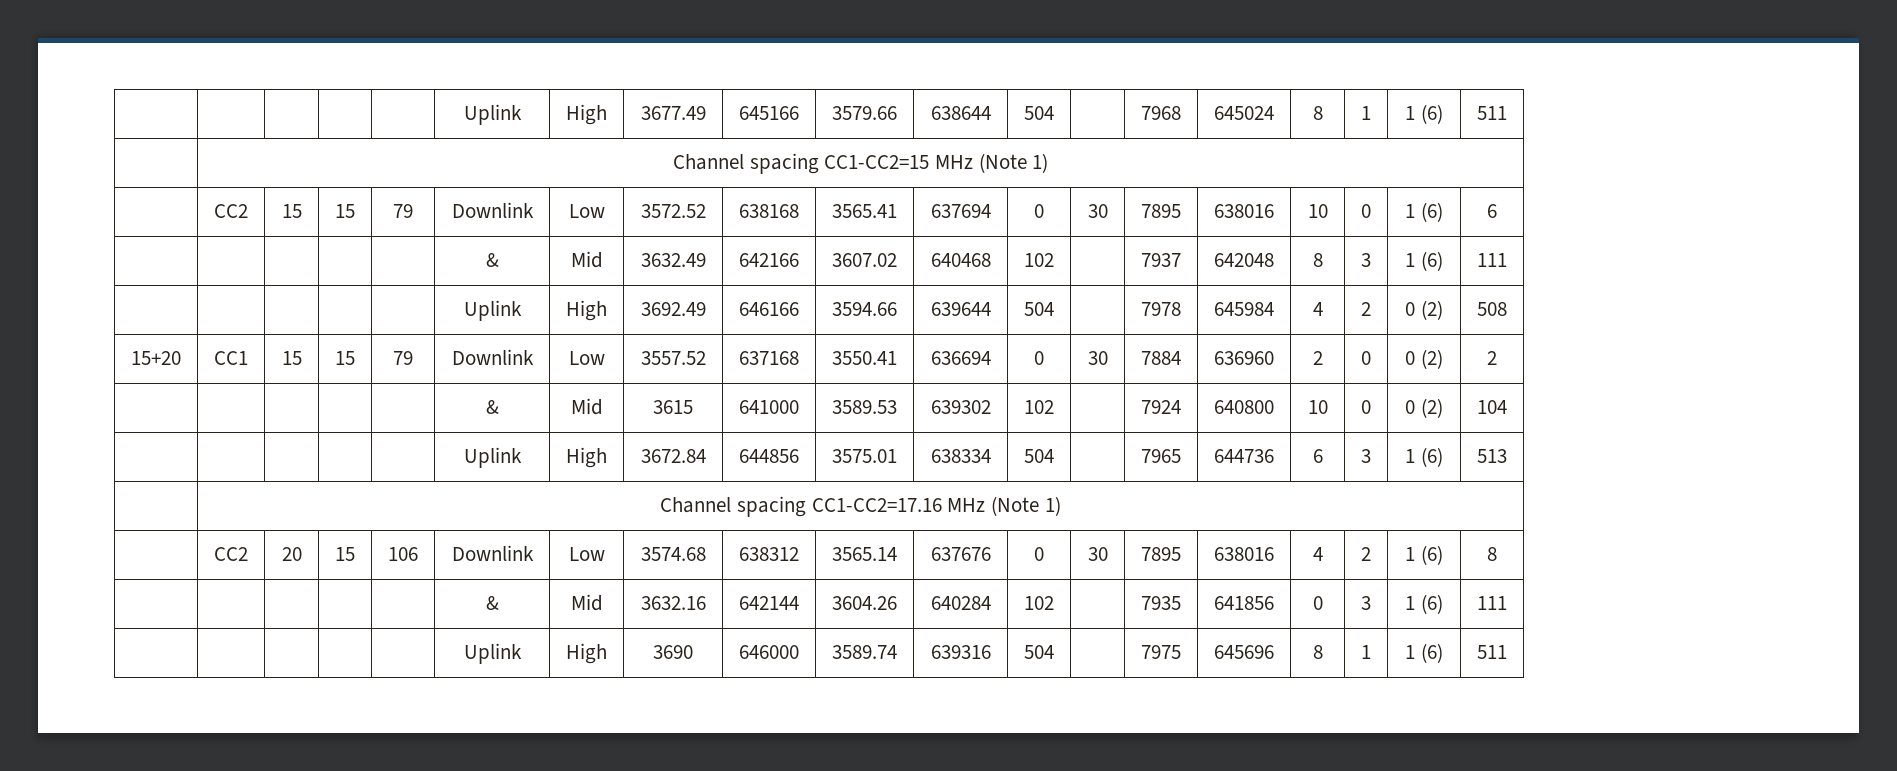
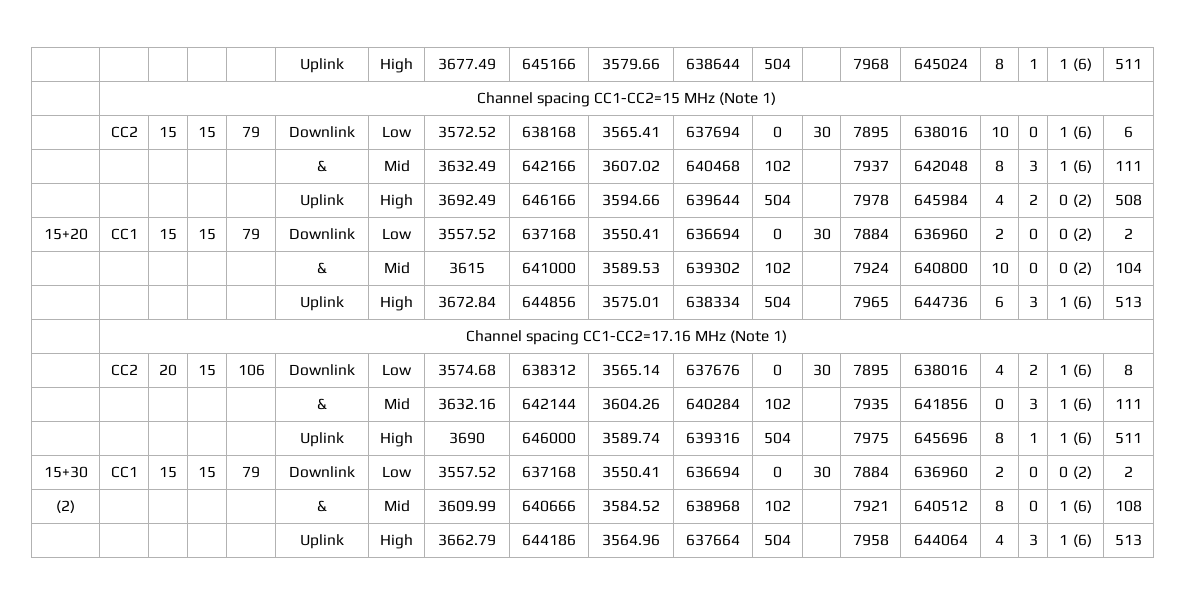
(1507, 652) none -> [43,466,88,478] [110,466,138,478] [159,466,177,478] [198,466,216,478] [242,466,260,478] [289,466,355,478] [382,466,412,478] [438,466,496,478] [522,466,576,478] [602,466,660,478] [686,466,740,478] [773,466,782,478] [812,466,831,478] [852,466,889,478] [913,466,968,478] [995,466,1004,477] [1028,466,1038,478] [1059,466,1092,479] [1124,466,1133,477] [56,500,75,513] [317,500,327,512] [383,500,410,512] [438,500,496,512] [522,500,576,512] [602,500,660,512] [686,500,740,512] [764,500,791,512] [852,500,889,512] [913,500,968,512] [995,500,1004,512] [1028,500,1038,512] [1059,500,1092,513] [1115,500,1142,512] [300,534,344,549] [380,534,413,549] [438,534,496,546] [522,534,576,546] [602,534,660,546] [686,534,740,546] [764,534,791,546] [852,534,889,546] [913,534,968,546] [995,534,1004,545] [1028,534,1038,546] [1059,534,1092,547] [1115,534,1142,546] // 15+30 | CC1 | 15 | 15 | 79 | Downlink | Low | 3557.52 | 637168 | 3550.41 | 636694 | 0 | 30 | 7884 | 636960 | 2 | 0 | 0 (2) | 2 // (2) | | | | | & | Mid | 3609.99 | 640666 | 3584.52 | 638968 | 102 | | 7921 | 640512 | 8 | 0 | 1 (6) | 108 // | | | | | Uplink | High | 3662.79 | 644186 | 3564.96 | 637664 | 504 | | 7958 | 644064 | 4 | 3 | 1 (6) | 513

